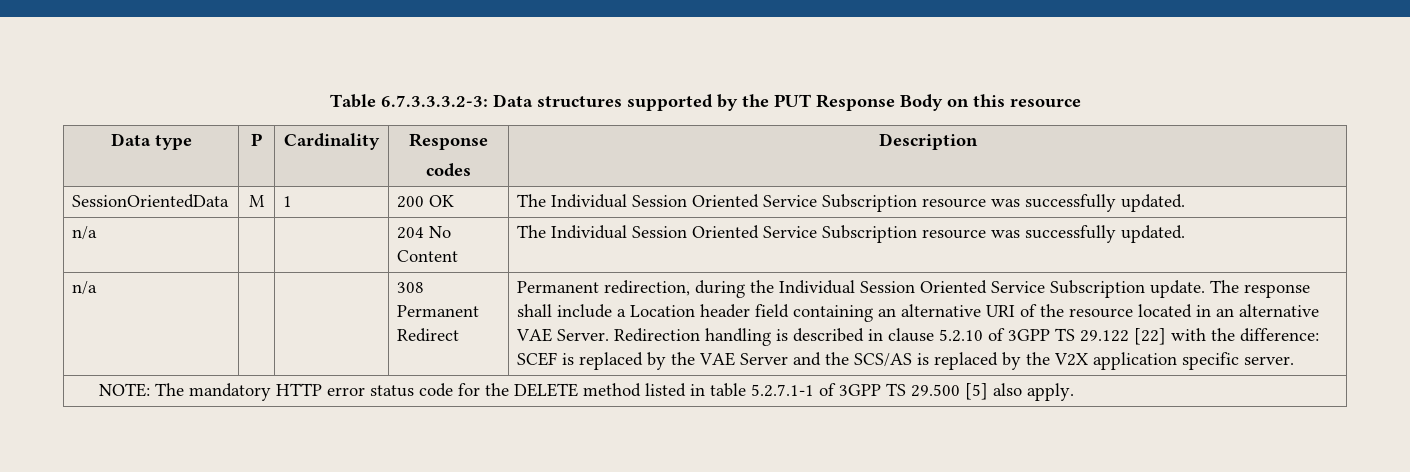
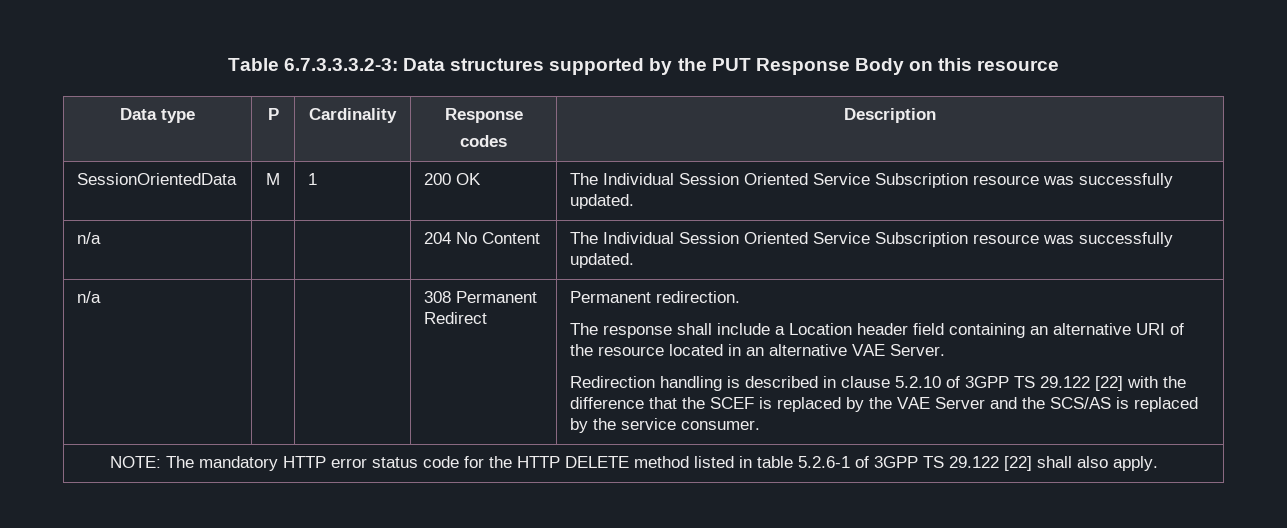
[604,280,1206,298] redirection, during the Individual Session Oriented Service Subscription update. -> [656,291,741,303] redirection. //
(610, 335) none -> (946, 350) //
[1240,328,1320,342] difference: -> [570,397,706,409] difference that the
[1054,352,1295,370] V2X application specific server. -> [621,418,761,430] service consumer.
(509, 389) none -> [517,456,561,468] HTTP
[750,383,988,400] 5.2.7.1-1 of 3GPP TS 29.500 [5] -> [798,456,1073,471] 5.2.6-1 of 3GPP TS 29.122 [22] shall

